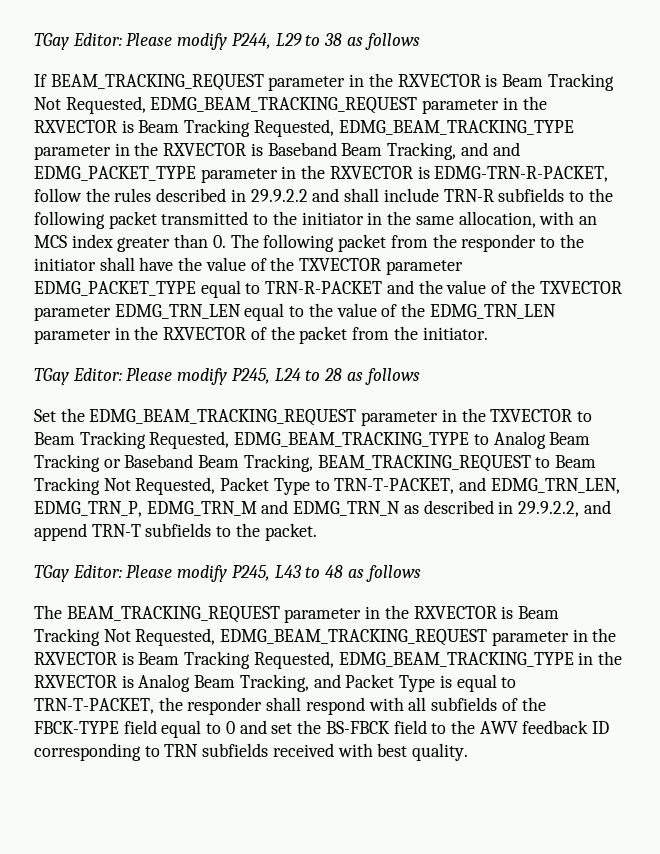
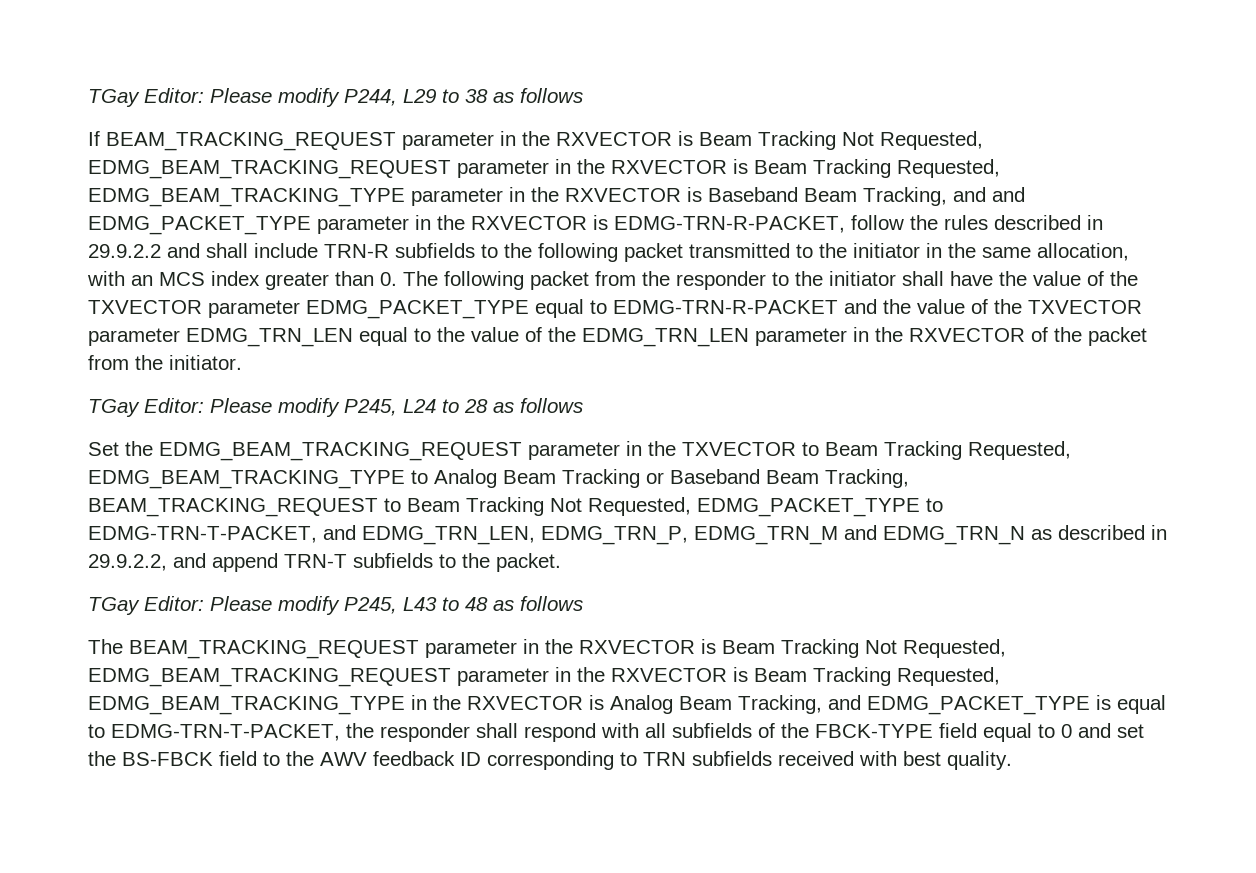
[265,281,383,294] TRN-R-PACKET -> [613,300,838,314] EDMG-TRN-R-PACKET
[220,477,455,495] Packet Type to TRN-T-PACKET, -> [697,498,943,517] [88,526,317,543] EDMG_PACKET_TYPE to EDMG-TRN-T-PACKET,
[345,674,436,692] Packet Type -> [867,696,1090,715] EDMG_PACKET_TYPE
[34,698,154,714] TRN-T-PACKET, -> [111,724,340,741] EDMG-TRN-T-PACKET,

